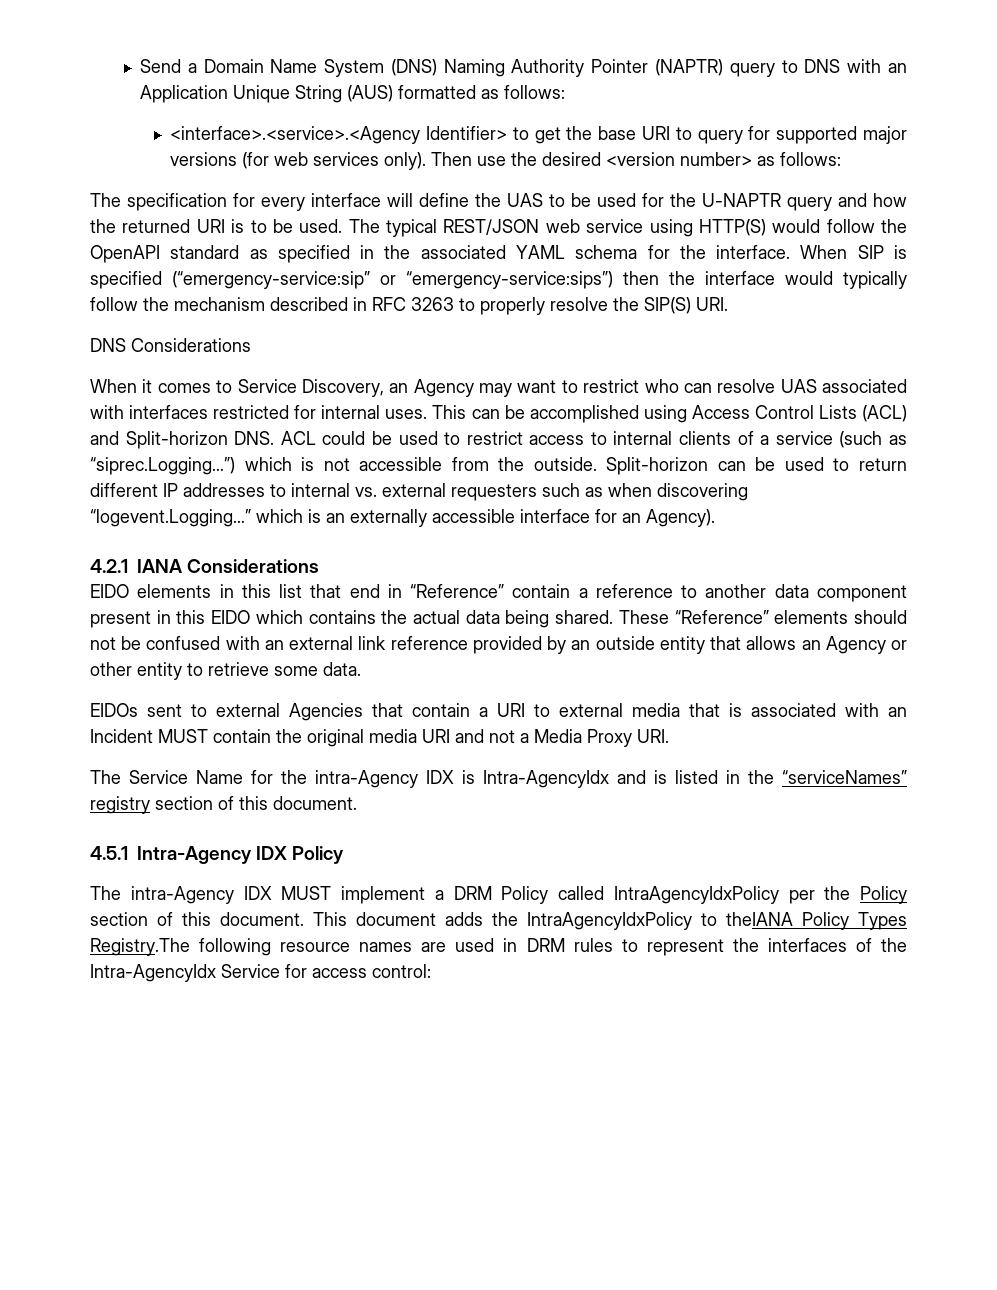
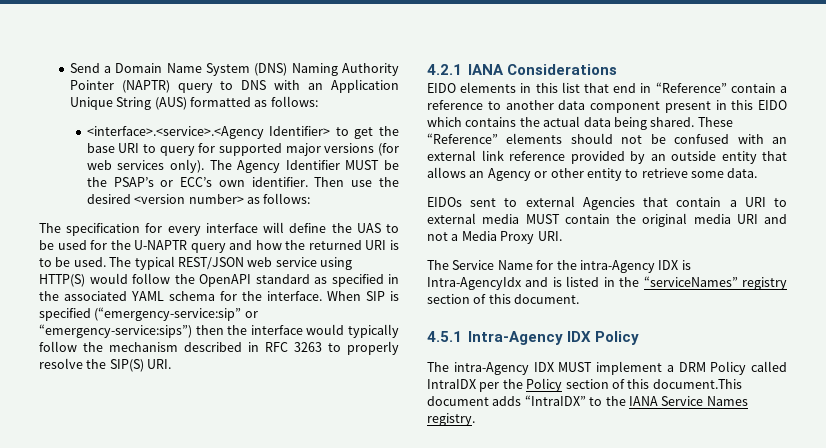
(427, 161) none -> [209,160,399,173] [86,177,308,187] The Agency Identifier MUST be the PSAP’s or ECC’s own identifier.
[90,338,251,352] [90,379,907,397] [90,405,907,423] [90,431,908,449] [90,457,908,475] [90,483,748,501] [90,509,715,527] // DNS Considerations // When it comes to Service Discovery, an Agency may want to restrict who can resolve UAS associated with interfaces restricted for internal uses. This can be accomplished using Access Control Lists (ACL) and Split-horizon DNS. ACL could be used to restrict access to internal clients of a service (such as “siprec.Logging…”) which is not accessible from the outside. Split-horizon can be used to return different IP addresses to internal vs. external requesters such as when discovering “logevent.Logging…” which is an externally accessible interface for an Agency). -> (172, 364) none
[689,703,907,717] [90,729,153,743] that is associated with an Incident -> (520, 219) none
[613,886,779,904] IntraAgencyIdxPolicy -> [427,379,476,389] IntraIDX
[220,912,907,930] [90,938,907,956] [90,964,431,982] document. This document adds the IntraAgencyIdxPolicy to theIANA Policy Types Registry.The following resource names are used in DRM rules to represent the interfaces of the Intra-AgencyIdx Service for access control: -> [652,379,742,389] [427,395,748,406] [427,413,475,426] document.This document adds “IntraIDX” to the IANA Service Names registry.

